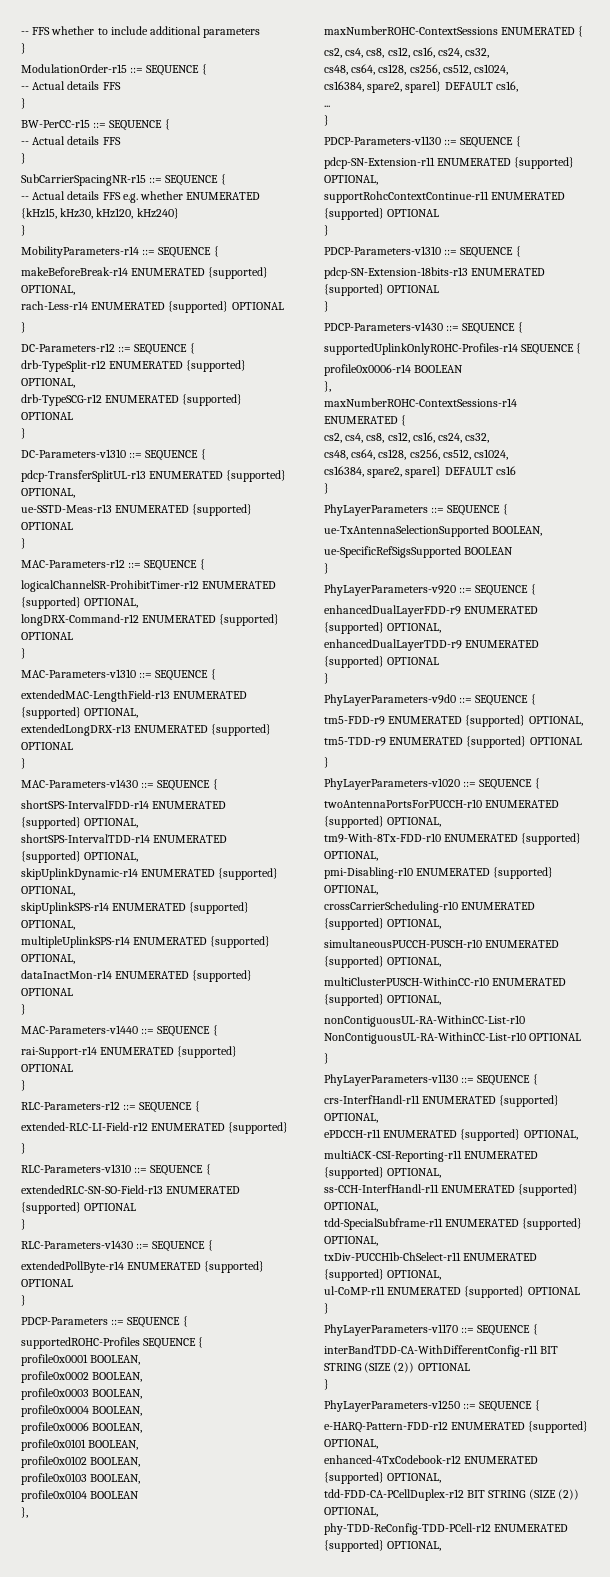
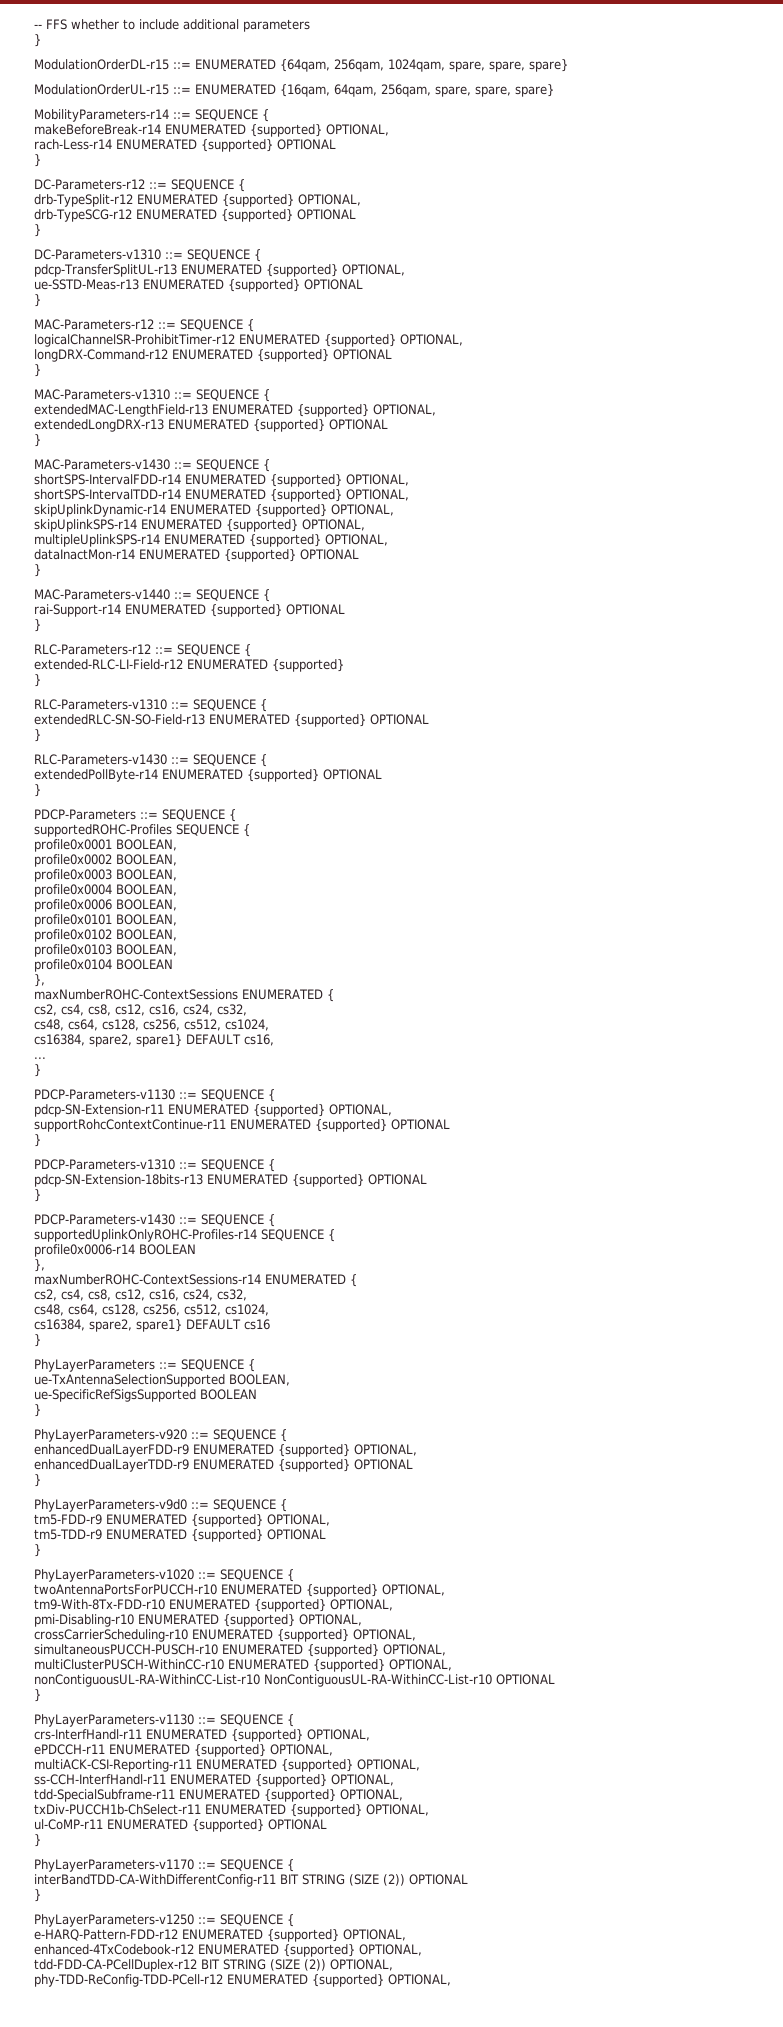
[21,64,207,76] [21,81,121,90] [21,98,26,109] [21,119,170,131] [21,136,121,145] [21,153,26,164] [21,174,226,186] [21,191,261,203] [21,208,179,219] [21,225,26,236] ModulationOrder-r15 ::= SEQUENCE { // -- Actual details FFS // } // BW-PerCC-r15 ::= SEQUENCE { // -- Actual details FFS // } // SubCarrierSpacingNR-r15 ::= SEQUENCE { // -- Actual details FFS e.g. whether ENUMERATED {kHz15, kHz30, kHz120, kHz240} // } -> [34,59,568,72] [34,84,554,97] ModulationOrderDL-r15 ::= ENUMERATED {64qam, 256qam, 1024qam, spare, spare, spare} // ModulationOrderUL-r15 ::= ENUMERATED {16qam, 64qam, 256qam, spare, spare, spare}

